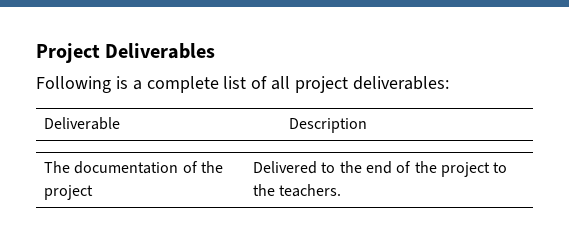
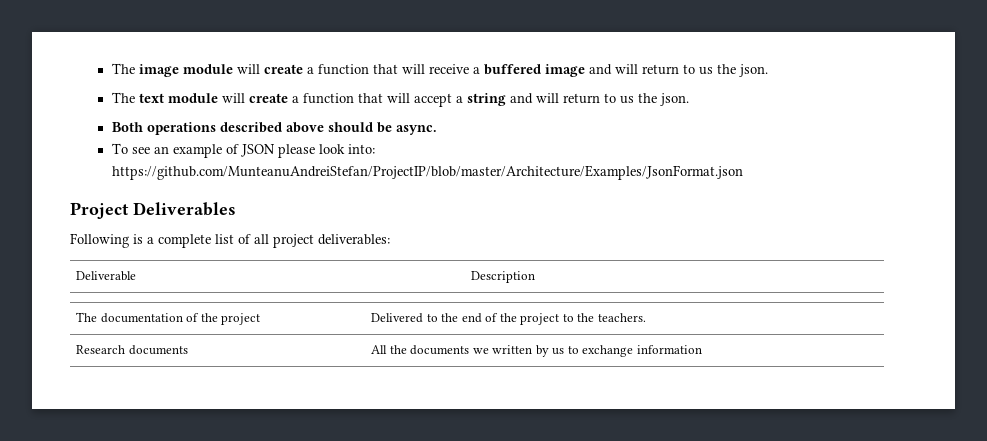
(36, 53) none -> [111,63,768,77] [111,92,689,107] [111,122,437,135] [111,143,375,158] [111,165,743,180] The image module will create a function that will receive a buffered image and will return to us the json. // The text module will create a function that will accept a string and will return to us the json. // Both operations described above should be async. // To see an example of JSON please look into: https://github.com/MunteanuAndreiStefan/ProjectIP/blob/master/Architecture/Examples/JsonFormat.json //
(342, 190) none -> [76,345,188,355] [371,345,702,357] // Research documents | All the documents we written by us to exchange information

